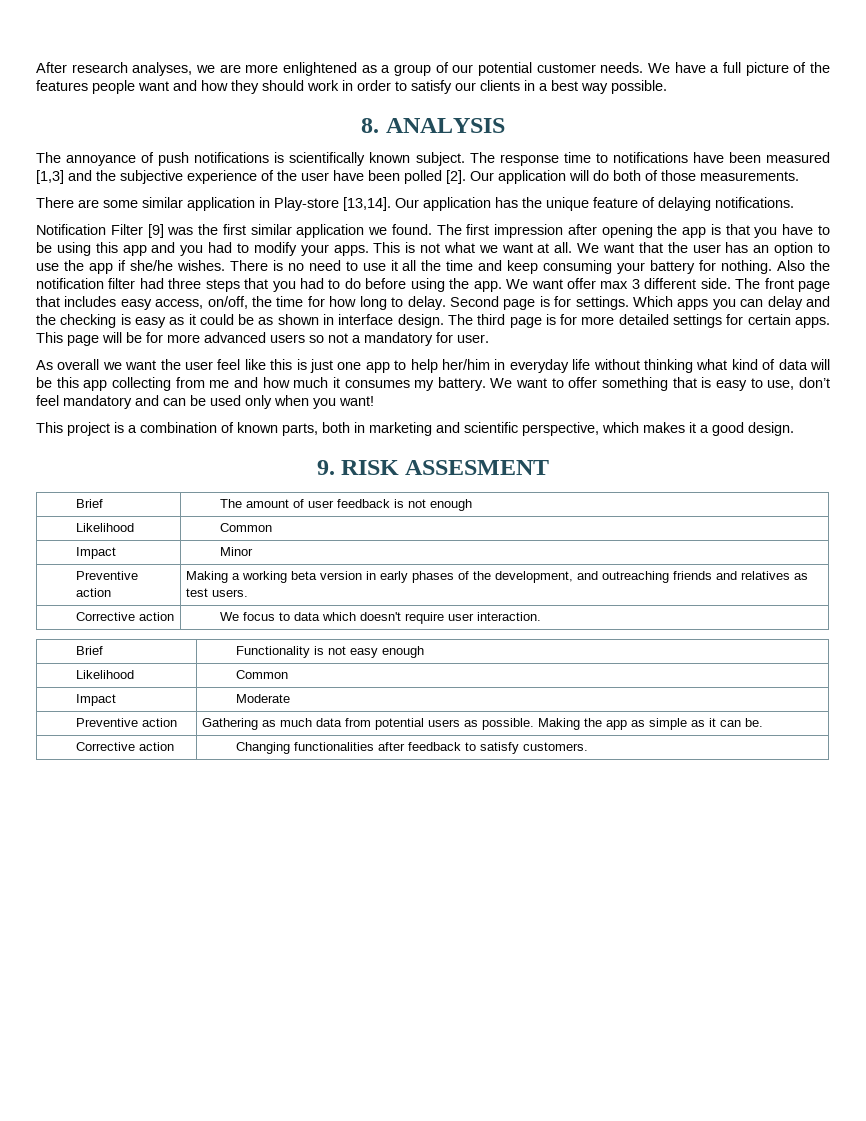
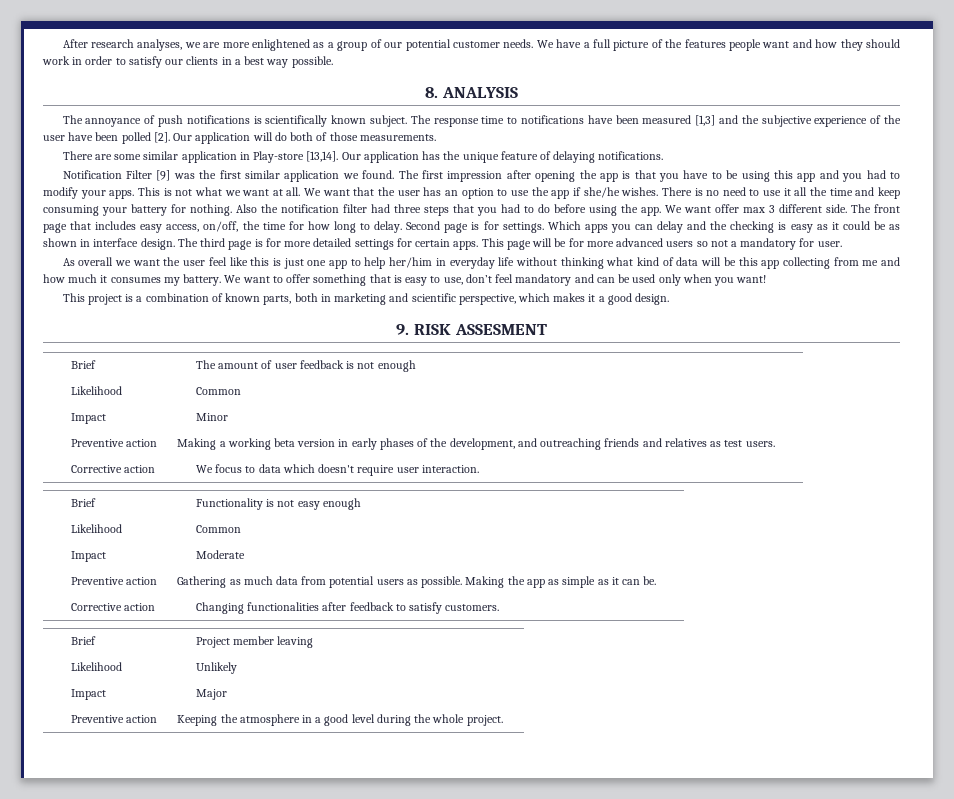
(588, 746) none -> [70,636,96,645] [195,636,314,648] [70,662,122,671] [195,662,237,674] [70,689,106,700] [195,689,227,700] [70,715,158,723] [177,714,503,726] // Brief | Project member leaving // Likelihood | Unlikely // Impact | Major // Preventive action | Keeping the atmosphere in a good level during the whole project.

